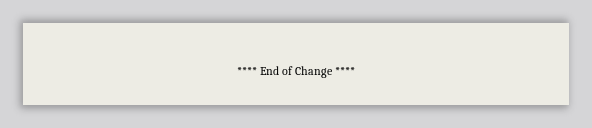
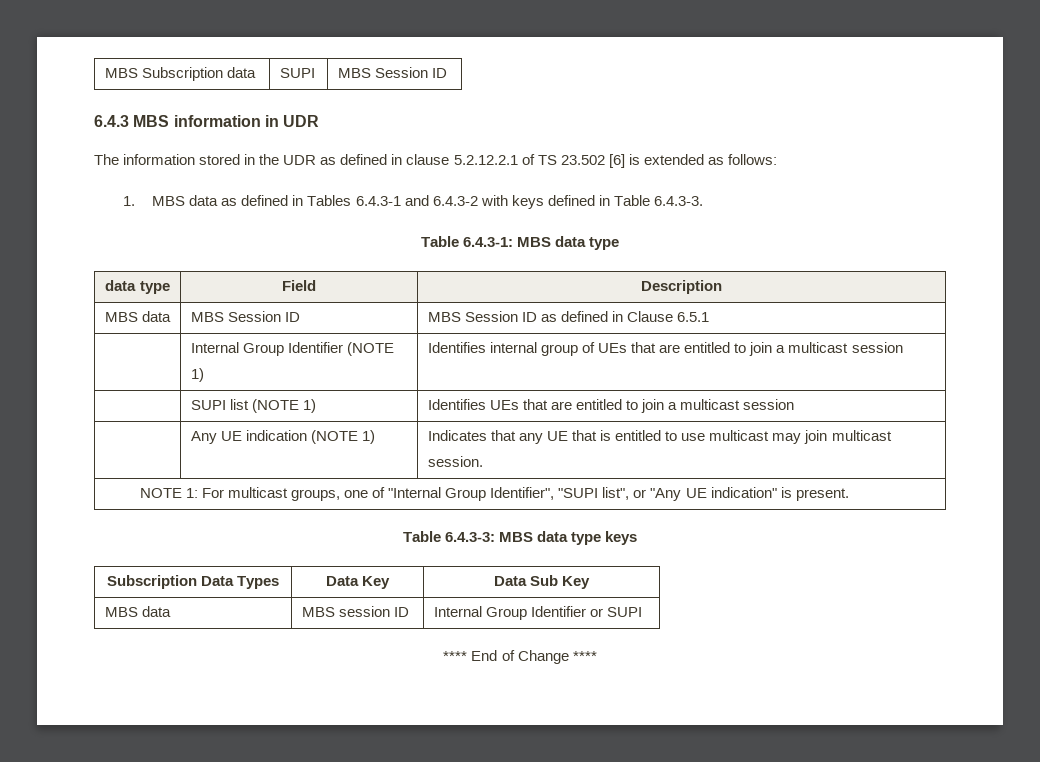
(236, 71) none -> [104,67,257,81] [279,68,315,78] [337,67,448,78] [94,115,320,127] [94,154,777,168] [123,195,703,209] [420,236,620,250] [105,280,170,294] [282,280,316,291] [641,280,722,294] [104,311,171,322] [190,311,301,322] [427,311,710,322] [190,342,395,356] [190,368,204,382] [427,342,903,356] [190,399,317,413] [427,399,795,413] [190,430,376,444] [427,430,892,444] [427,456,483,467] [139,487,849,501] [402,531,638,545] [106,575,280,589] [325,576,391,589] [493,575,591,589] [104,606,171,617] [301,606,410,617] [433,606,643,620] MBS Subscription data | SUPI | MBS Session ID // 6.4.3 MBS information in UDR // The information stored in the UDR as defined in clause 5.2.12.2.1 of TS 23.502 [6] is extended as follows: // 1. MBS data as defined in Tables 6.4.3-1 and 6.4.3-2 with keys defined in Table 6.4.3-3. // Table 6.4.3-1: MBS data type // data type | Field | Description // MBS data | MBS Session ID | MBS Session ID as defined in Clause 6.5.1 // | Internal Group Identifier (NOTE 1) | Identifies internal group of UEs that are entitled to join a multicast session // | SUPI list (NOTE 1) | Identifies UEs that are entitled to join a multicast session // | Any UE indication (NOTE 1) | Indicates that any UE that is entitled to use multicast may join multicast session. // NOTE 1: For multicast groups, one of "Internal Group Identifier", "SUPI list", or "Any UE indication" is present. // Table 6.4.3-3: MBS data type keys // Subscription Data Types | Data Key | Data Sub Key // MBS data | MBS session ID | Internal Group Identifier or SUPI //

